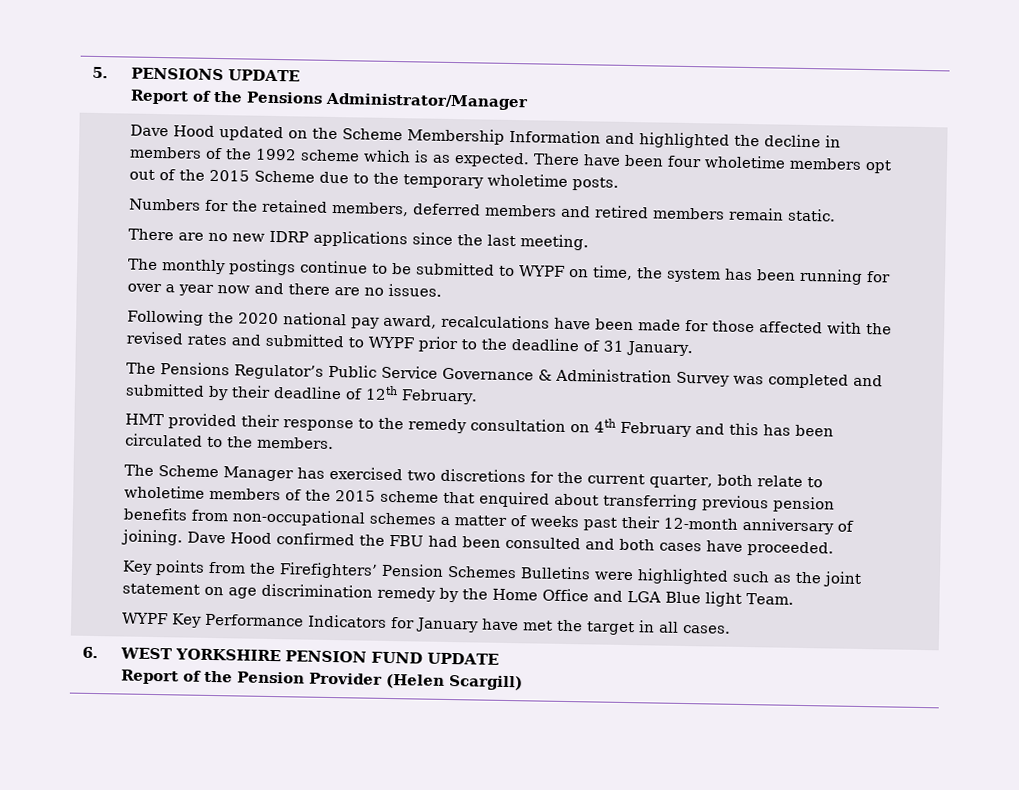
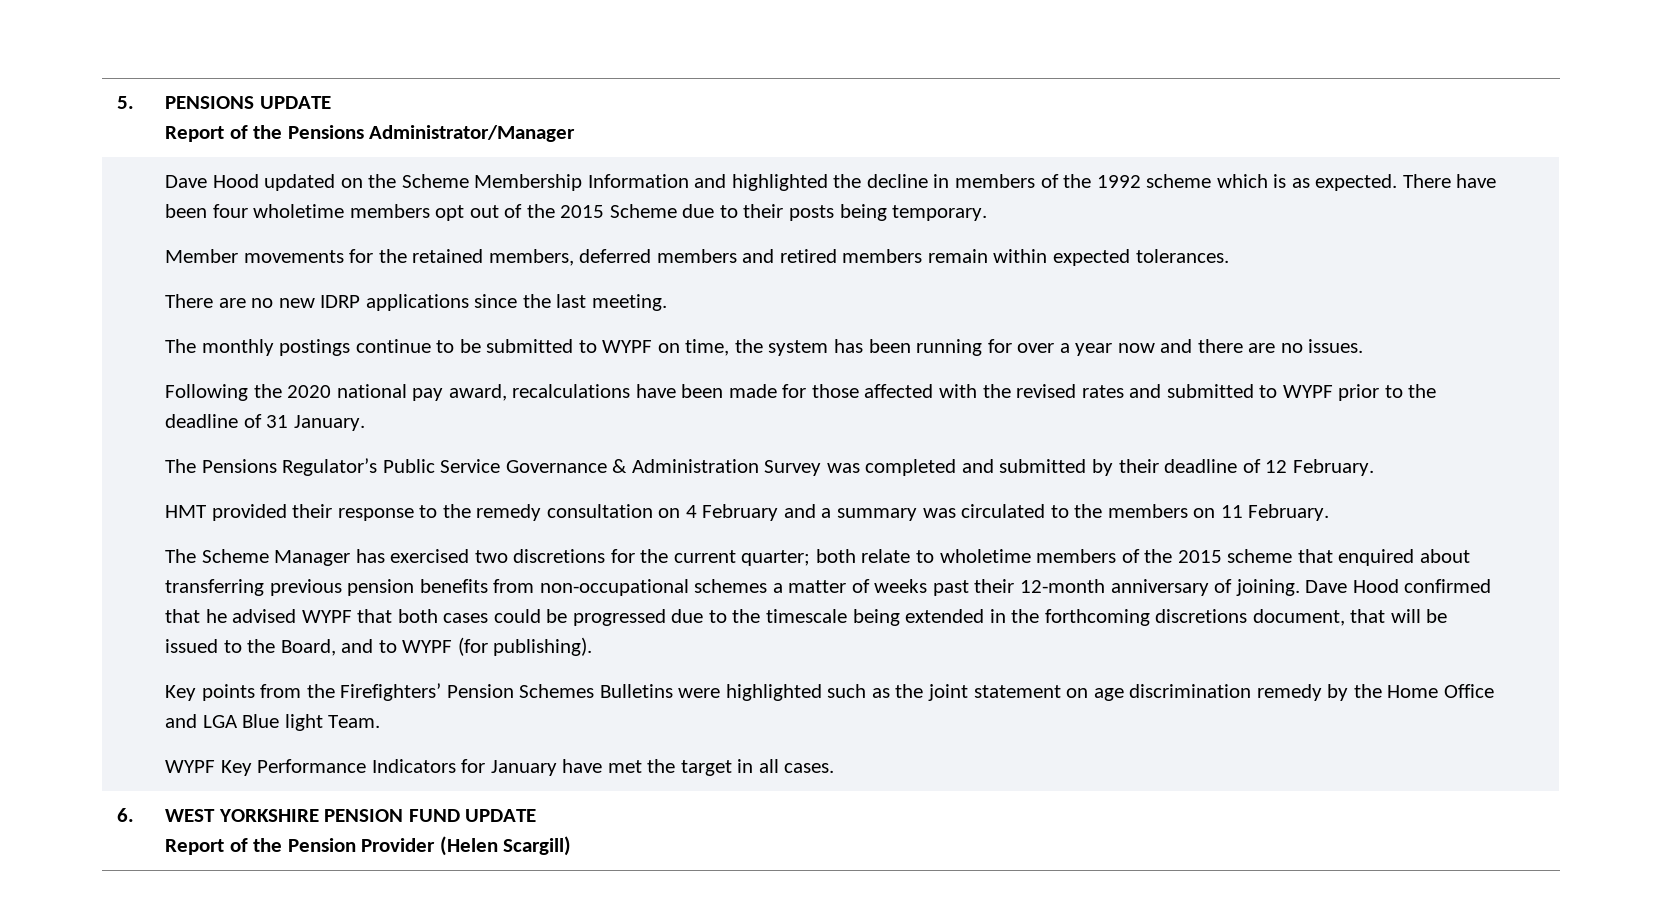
[372,172,619,191] [128,198,201,211] the temporary wholetime posts. // Numbers -> [743,204,988,221] [165,249,344,263] their posts being temporary. // Member movements
[786,208,836,222] static. -> [993,249,1229,266] within expected tolerances.
[364,385,398,401] 12th -> [1265,460,1288,473] 12
[593,418,616,433] 4th -> [685,505,697,518] 4
[728,422,834,437] [124,433,334,450] this has been circulated to the members. -> [821,504,1330,521] a summary was circulated to the members on 11 February.
[648,474,713,489] quarter, -> [741,550,811,566] quarter;
[358,534,834,557] the FBU had been consulted and both cases have proceeded. -> [165,609,1448,626] [165,637,593,656] that he advised WYPF that both cases could be progressed due to the timescale being extended in the forthcoming discretions document, that will be issued to the Board, and to WYPF (for publishing).

